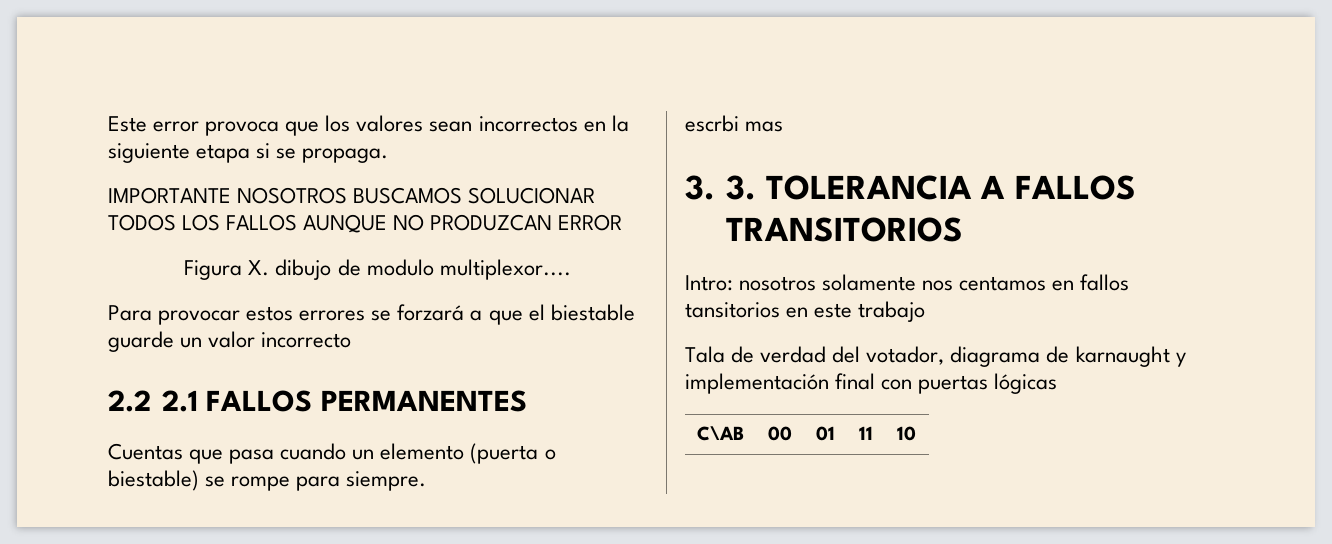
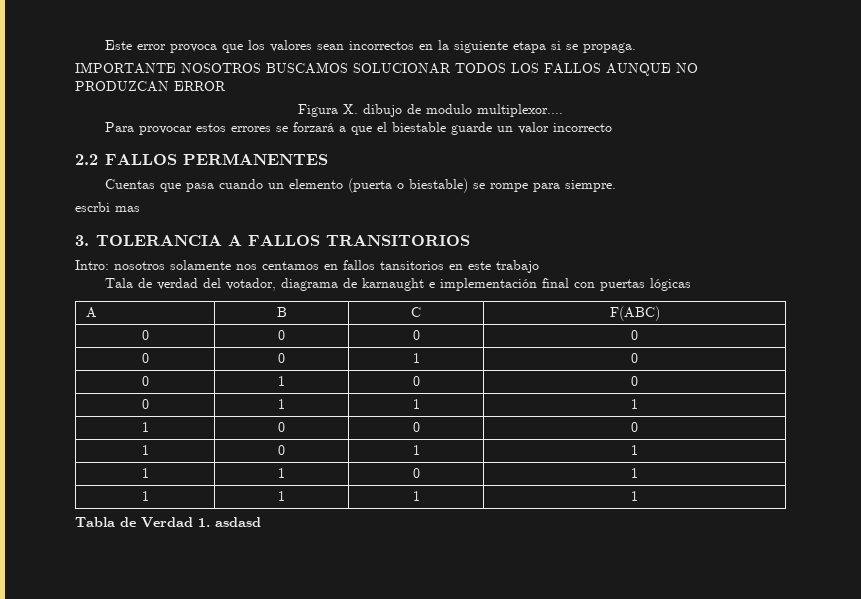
[162,390,199,412] 2.1 -> (98, 159) none
[726,175,757,200] 3. -> (89, 240) none
[1175,352,1186,367] y -> [428,282,435,288] e
[696,426,744,441] [767,426,792,441] [815,426,835,441] [858,426,873,440] [896,426,916,441] C\AB | 00 | 01 | 11 | 10 -> [85,307,97,318] [276,307,287,317] [411,307,421,317] [609,306,660,321] [141,330,149,340] [278,330,285,340] [412,330,420,340] [631,330,638,340] [141,353,149,363] [278,353,285,363] [412,353,420,363] [631,353,638,363] [141,376,149,386] [278,376,285,386] [412,376,420,386] [631,376,638,386] [141,399,149,409] [278,399,285,409] [412,399,420,409] [631,399,638,409] [141,422,149,432] [278,422,285,432] [412,422,420,432] [631,422,638,432] [141,445,149,455] [278,445,285,455] [412,445,420,455] [631,445,638,455] [141,468,149,478] [278,468,285,478] [412,468,420,478] [631,468,638,478] [141,491,149,501] [278,491,285,501] [412,491,420,501] [631,491,638,501] [75,517,261,528] A | B | C | F(ABC) // 0 | 0 | 0 | 0 // 0 | 0 | 1 | 0 // 0 | 1 | 0 | 0 // 0 | 1 | 1 | 1 // 1 | 0 | 0 | 0 // 1 | 0 | 1 | 1 // 1 | 1 | 0 | 1 // 1 | 1 | 1 | 1 // Tabla de Verdad 1. asdasd

